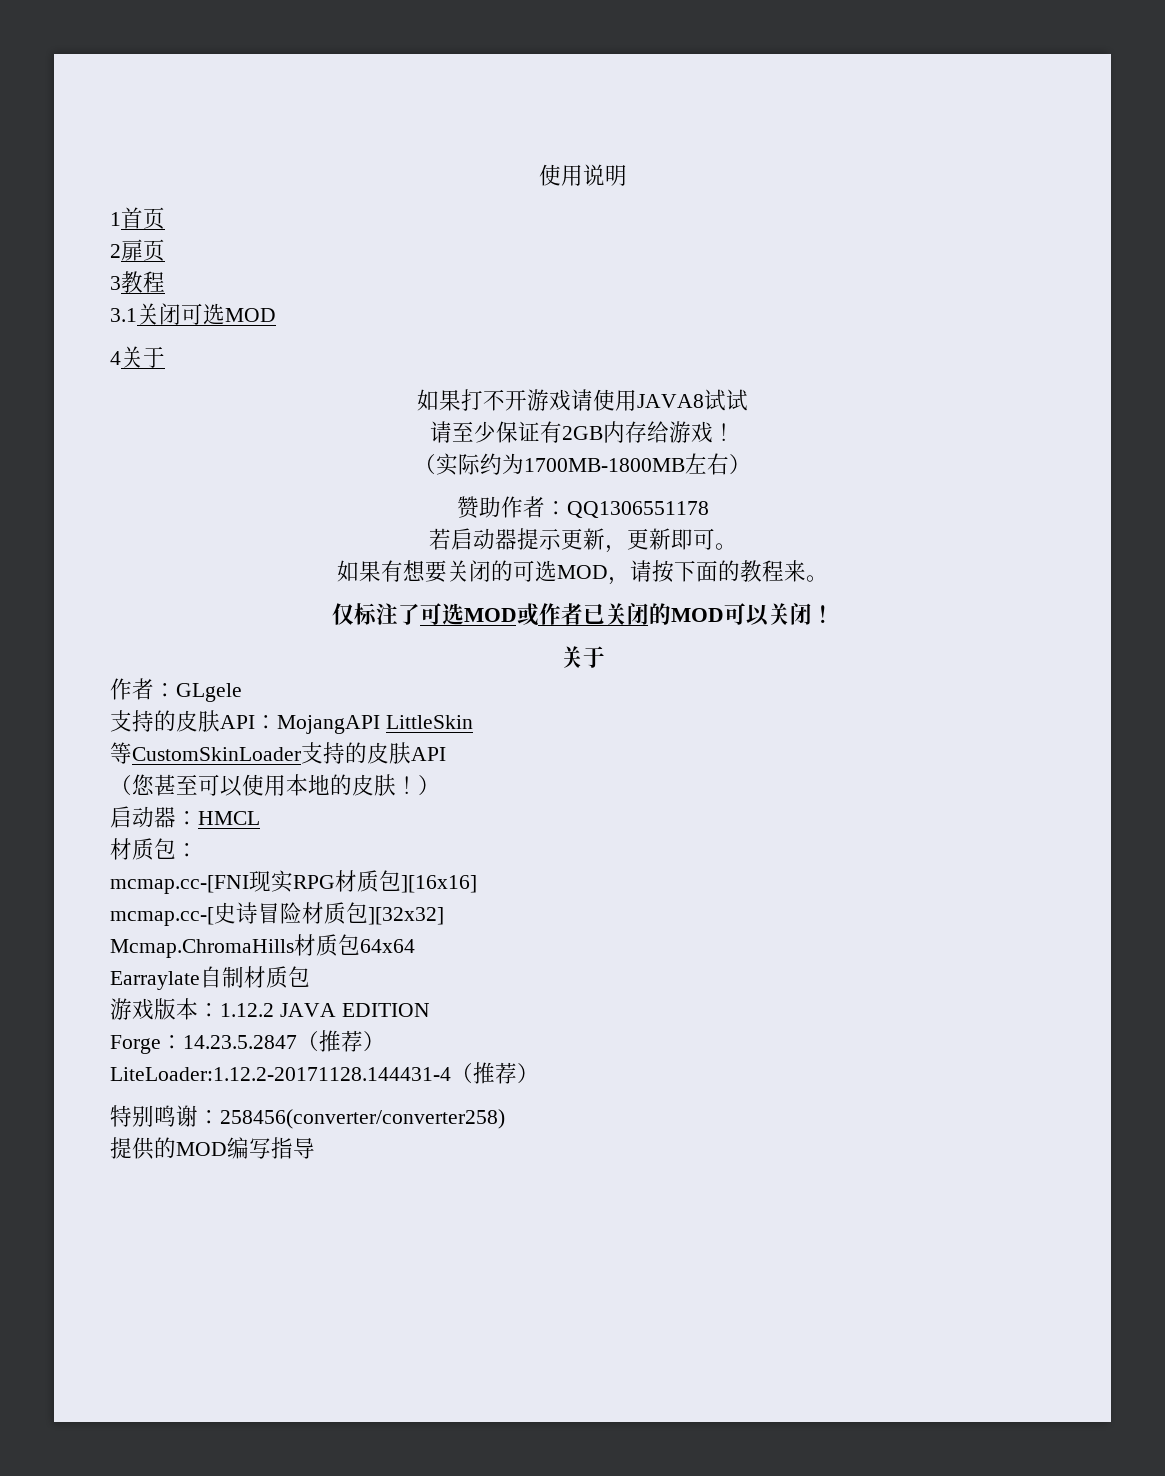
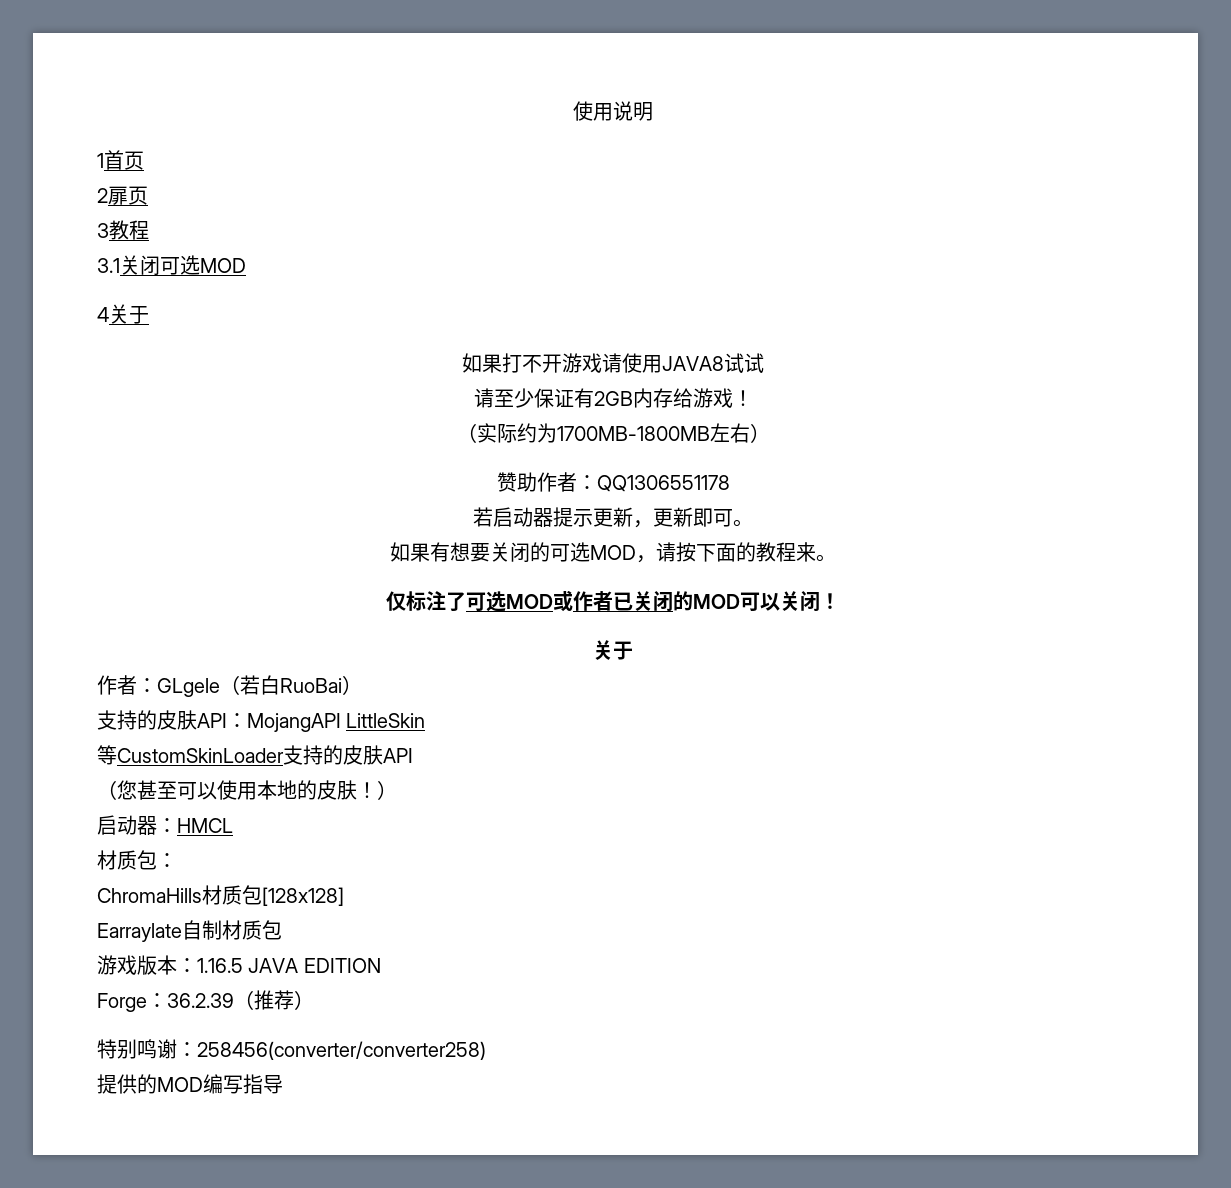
(242, 692) none -> [220,675,362,695] （若白RuoBai）
[110,870,477,894] [110,902,444,926] [110,934,415,958] mcmap.cc-[FNI现实RPG材质包][16x16] // mcmap.cc-[史诗冒险材质包][32x32] // Mcmap.ChromaHills材质包64x64 -> [97,885,344,906] ChromaHills材质包[128x128]
[220,1003,274,1017] 1.12.2 -> [197,958,243,973] 1.16.5
[183,1030,385,1052] [110,1067,451,1081] 14.23.5.2847（推荐） // LiteLoader:1.12.2-20171128.144431-4 -> [167,993,234,1008] 36.2.39

